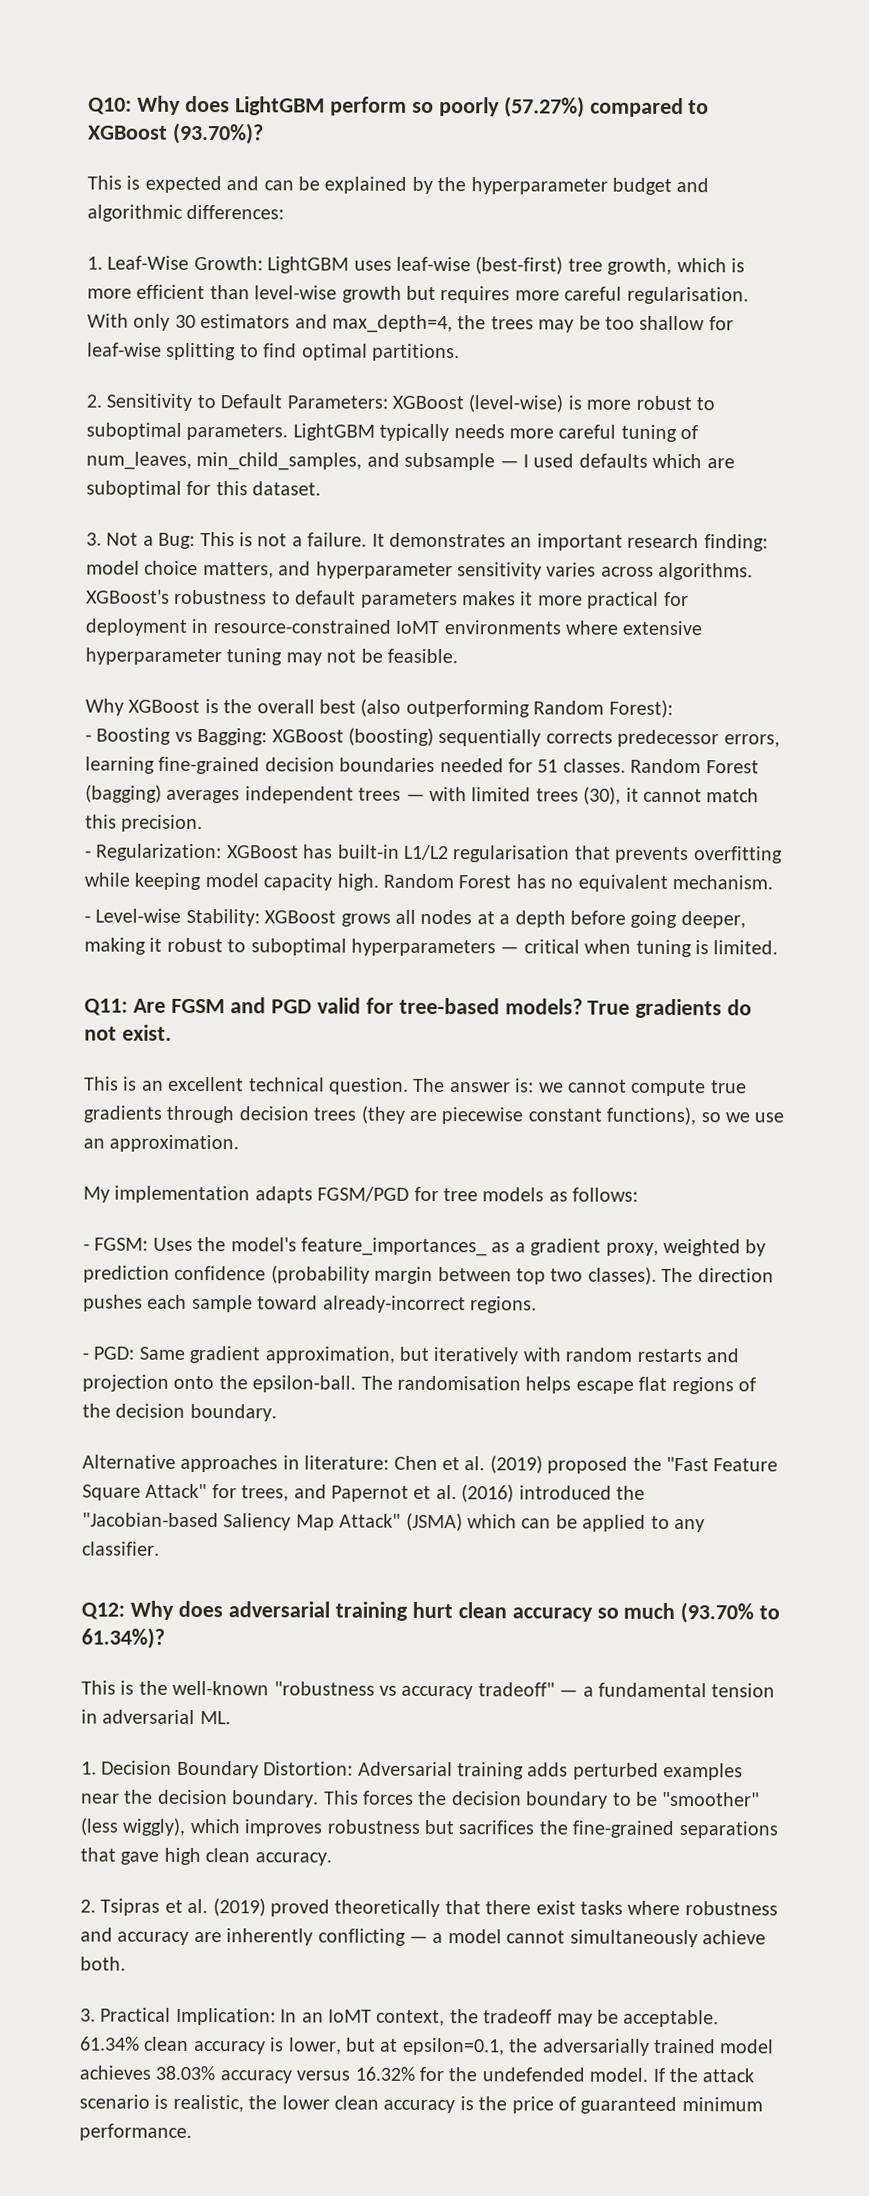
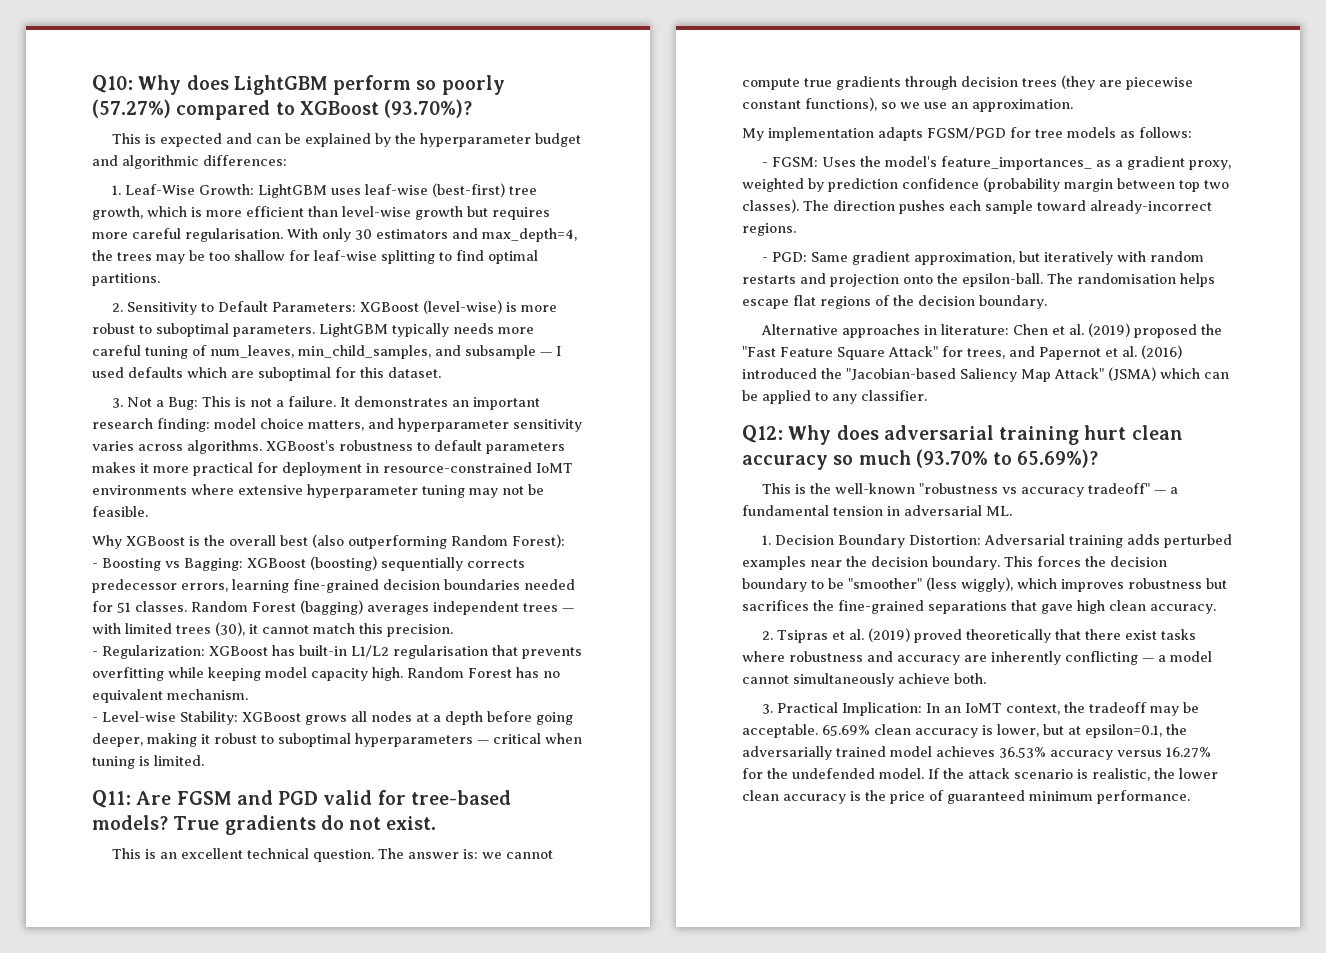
[81,1627,165,1649] 61.34%)? -> [1017,449,1099,468] 65.69%)?
[80,2036,140,2051] 61.34% -> [822,725,870,736] 65.69%
[155,2065,216,2081] 38.03% -> [999,747,1046,758] 36.53%
[354,2066,415,2081] 16.32% -> [1166,747,1211,758] 16.27%

